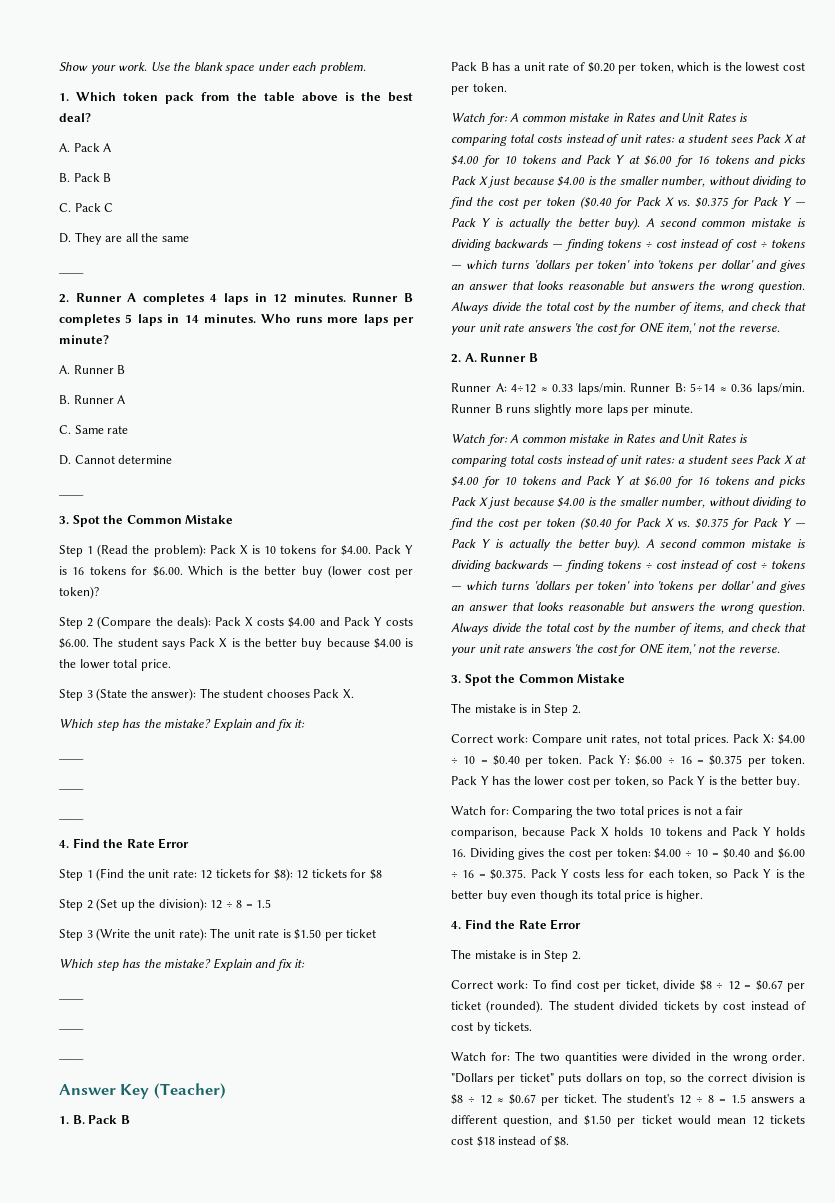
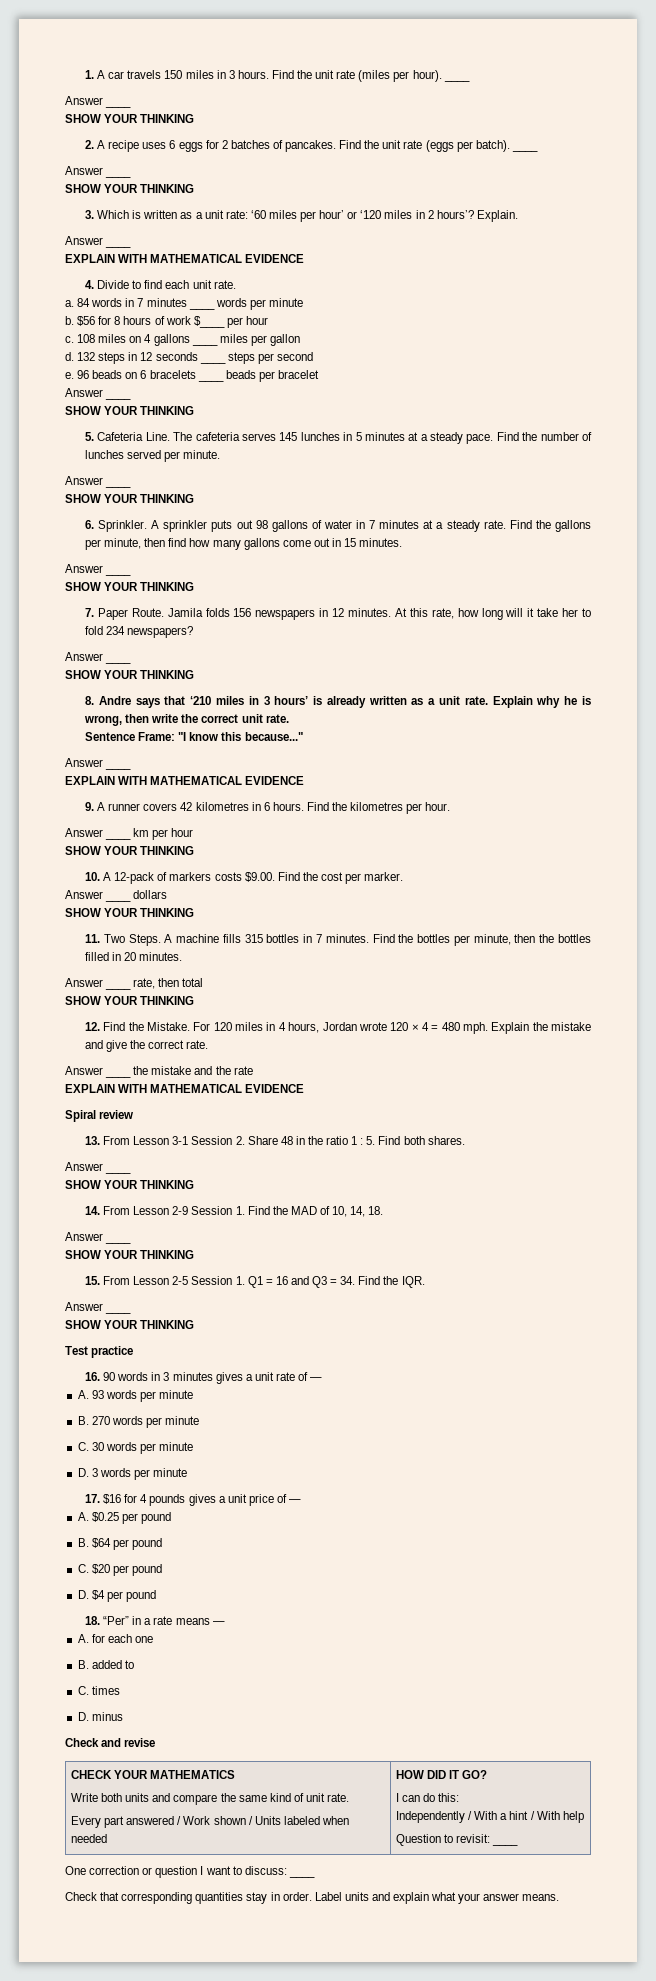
[59,62,366,74] [59,92,413,104] [59,113,91,122] [59,143,112,152] [59,173,112,182] [59,203,114,212] [59,232,189,245] [59,272,84,274] [59,293,413,305] [59,314,414,326] [59,335,109,344] [59,365,126,374] [59,395,126,404] [59,425,129,434] [59,455,173,465] [59,494,84,496] [59,515,234,527] [59,544,413,557] [59,565,414,578] [59,586,99,599] [59,616,414,629] [59,637,413,650] [59,659,171,671] [59,688,354,701] [59,718,306,731] [59,758,84,760] [59,788,84,790] [59,818,84,820] [59,838,190,849] [59,868,382,881] [59,898,272,911] [59,928,377,941] [59,958,306,971] [59,998,84,1000] [59,1028,84,1030] [59,1058,84,1060] [59,1083,226,1099] [59,1115,130,1124] [451,62,806,74] [451,83,507,95] [451,113,749,125] [451,134,806,146] [451,155,806,167] [451,176,806,188] [449,196,806,209] [451,217,806,230] [451,239,806,251] [451,260,806,272] [451,281,805,293] [451,302,806,314] [451,322,780,335] [451,353,538,363] [451,383,805,395] [451,404,693,416] [451,434,749,446] [451,455,806,467] [451,476,806,488] [451,497,806,509] [449,517,806,530] [451,538,806,551] [451,560,806,572] [451,581,806,593] [451,602,805,614] [451,623,806,635] [451,643,780,656] [451,674,626,686] [451,703,581,716] [451,734,805,746] [451,755,805,767] [451,776,801,788] [451,806,744,818] [451,827,805,839] [451,848,805,860] [451,869,805,880] [451,890,704,902] [451,919,582,930] [451,949,581,962] [451,979,805,992] [451,1000,806,1013] [451,1022,533,1034] [451,1051,805,1064] [451,1073,805,1085] [451,1093,806,1106] [451,1115,805,1127] [451,1136,570,1147] Show your work. Use the blank space under each problem. // 1. Which token pack from the table above is the best deal? // A. Pack A // B. Pack B // C. Pack C // D. They are all the same // ____ // 2. Runner A completes 4 laps in 12 minutes. Runner B completes 5 laps in 14 minutes. Who runs more laps per minute? // A. Runner B // B. Runner A // C. Same rate // D. Cannot determine // ____ // 3. Spot the Common Mistake // Step 1 (Read the problem): Pack X is 10 tokens for $4.00. Pack Y is 16 tokens for $6.00. Which is the better buy (lower cost per token)? // Step 2 (Compare the deals): Pack X costs $4.00 and Pack Y costs $6.00. The student says Pack X is the better buy because $4.00 is the lower total price. // Step 3 (State the answer): The student chooses Pack X. // Which step has the mistake? Explain and fix it: // ____ // ____ // ____ // 4. Find the Rate Error // Step 1 (Find the unit rate: 12 tickets for $8): 12 tickets for $8 // Step 2 (Set up the division): 12 ÷ 8 = 1.5 // Step 3 (Write the unit rate): The unit rate is $1.50 per ticket // Which step has the mistake? Explain and fix it: // ____ // ____ // ____ // Answer Key (Teacher) // 1. B. Pack B // Pack B has a unit rate of $0.20 per token, which is the lowest cost per token. // Watch for: A common mistake in Rates and Unit Rates is comparing total costs instead of unit rates: a student sees Pack X at $4.00 for 10 tokens and Pack Y at $6.00 for 16 tokens and picks Pack X just because $4.00 is the smaller number, without dividing to find the cost per token ($0.40 for Pack X vs. $0.375 for Pack Y — Pack Y is actually the better buy). A second common mistake is dividing backwards — finding tokens ÷ cost instead of cost ÷ tokens — which turns 'dollars per token' into 'tokens per dollar' and gives an answer that looks reasonable but answers the wrong question. Always divide the total cost by the number of items, and check that your unit rate answers 'the cost for ONE item,' not the reverse. // 2. A. Runner B // Runner A: 4÷12 ≈ 0.33 laps/min. Runner B: 5÷14 ≈ 0.36 laps/min. Runner B runs slightly more laps per minute. // Watch for: A common mistake in Rates and Unit Rates is comparing total costs instead of unit rates: a student sees Pack X at $4.00 for 10 tokens and Pack Y at $6.00 for 16 tokens and picks Pack X just because $4.00 is the smaller number, without dividing to find the cost per token ($0.40 for Pack X vs. $0.375 for Pack Y — Pack Y is actually the better buy). A second common mistake is dividing backwards — finding tokens ÷ cost instead of cost ÷ tokens — which turns 'dollars per token' into 'tokens per dollar' and gives an answer that looks reasonable but answers the wrong question. Always divide the total cost by the number of items, and check that your unit rate answers 'the cost for ONE item,' not the reverse. // 3. Spot the Common Mistake // The mistake is in Step 2. // Correct work: Compare unit rates, not total prices. Pack X: $4.00 ÷ 10 = $0.40 per token. Pack Y: $6.00 ÷ 16 = $0.375 per token. Pack Y has the lower cost per token, so Pack Y is the better buy. // Watch for: Comparing the two total prices is not a fair comparison, because Pack X holds 10 tokens and Pack Y holds 16. Dividing gives the cost per token: $4.00 ÷ 10 = $0.40 and $6.00 ÷ 16 = $0.375. Pack Y costs less for each token, so Pack Y is the better buy even though its total price is higher. // 4. Find the Rate Error // The mistake is in Step 2. // Correct work: To find cost per ticket, divide $8 ÷ 12 = $0.67 per ticket (rounded). The student divided tickets by cost instead of cost by tickets. // Watch for: The two quantities were divided in the wrong order. "Dollars per ticket" puts dollars on top, so the correct division is $8 ÷ 12 ≈ $0.67 per ticket. The student's 12 ÷ 8 = 1.5 answers a different question, and $1.50 per ticket would mean 12 tickets cost $18 instead of $8. -> [85,70,470,82] [65,96,103,105] [105,105,132,108] [65,114,195,123] [85,140,538,152] [65,166,103,175] [105,175,132,178] [65,184,195,193] [85,210,518,222] [65,236,103,245] [105,245,132,248] [65,254,305,263] [85,280,236,289] [65,298,187,307] [188,307,215,310] [215,298,303,310] [65,316,268,328] [65,334,218,346] [219,334,300,346] [65,352,198,364] [199,352,313,364] [65,370,196,379] [197,379,224,382] [225,370,319,382] [65,388,103,397] [105,397,132,400] [65,406,195,415] [85,432,592,444] [85,450,221,462] [65,476,103,485] [105,485,132,488] [65,494,195,503] [85,520,591,532] [85,538,403,550] [65,564,103,573] [105,573,132,576] [65,582,195,591] [85,608,591,620] [85,626,194,638] [65,652,103,661] [105,661,132,664] [65,670,195,679] [85,696,592,708] [84,714,289,726] [85,732,303,741] [65,758,103,767] [105,767,132,770] [65,776,305,785] [85,802,451,814] [65,828,103,837] [105,837,132,840] [133,828,194,840] [65,846,195,855] [85,872,404,884] [65,890,103,899] [105,899,132,902] [133,890,168,899] [65,908,195,917] [85,934,592,946] [85,952,183,961] [65,978,103,987] [105,978,204,990] [65,996,195,1005] [85,1022,592,1034] [85,1040,209,1052] [65,1066,103,1075] [105,1075,132,1078] [133,1066,253,1075] [65,1084,305,1093] [65,1110,134,1122] [85,1136,465,1145] [65,1162,103,1171] [105,1171,132,1174] [65,1180,195,1189] [85,1206,384,1217] [65,1232,103,1241] [105,1241,132,1244] [65,1250,195,1259] [85,1276,425,1288] [65,1302,103,1311] [105,1311,132,1314] [65,1320,195,1329] [65,1346,134,1358] [85,1372,323,1384] [77,1390,194,1402] [77,1416,200,1428] [77,1442,194,1454] [77,1468,188,1480] [85,1494,302,1506] [77,1512,171,1524] [77,1538,162,1550] [77,1564,162,1576] [77,1590,156,1602] [85,1616,225,1625] [77,1634,153,1643] [77,1660,134,1669] [77,1686,120,1695] [77,1712,123,1721] [65,1738,156,1747] [71,1770,236,1779] [71,1793,350,1805] [71,1816,349,1828] [71,1834,108,1843] [396,1770,488,1779] [396,1793,460,1802] [396,1811,584,1823] [396,1834,491,1846] [492,1843,519,1846] [65,1866,287,1878] [288,1875,315,1878] [65,1892,560,1904] 1. A car travels 150 miles in 3 hours. Find the unit rate (miles per hour). ____ // Answer ____ // SHOW YOUR THINKING // 2. A recipe uses 6 eggs for 2 batches of pancakes. Find the unit rate (eggs per batch). ____ // Answer ____ // SHOW YOUR THINKING // 3. Which is written as a unit rate: ‘60 miles per hour’ or ‘120 miles in 2 hours’? Explain. // Answer ____ // EXPLAIN WITH MATHEMATICAL EVIDENCE // 4. Divide to find each unit rate. // a. 84 words in 7 minutes ____ words per minute // b. $56 for 8 hours of work $____ per hour // c. 108 miles on 4 gallons ____ miles per gallon // d. 132 steps in 12 seconds ____ steps per second // e. 96 beads on 6 bracelets ____ beads per bracelet // Answer ____ // SHOW YOUR THINKING // 5. Cafeteria Line. The cafeteria serves 145 lunches in 5 minutes at a steady pace. Find the number of lunches served per minute. // Answer ____ // SHOW YOUR THINKING // 6. Sprinkler. A sprinkler puts out 98 gallons of water in 7 minutes at a steady rate. Find the gallons per minute, then find how many gallons come out in 15 minutes. // Answer ____ // SHOW YOUR THINKING // 7. Paper Route. Jamila folds 156 newspapers in 12 minutes. At this rate, how long will it take her to fold 234 newspapers? // Answer ____ // SHOW YOUR THINKING // 8. Andre says that ‘210 miles in 3 hours’ is already written as a unit rate. Explain why he is wrong, then write the correct unit rate. // Sentence Frame: "I know this because..." // Answer ____ // EXPLAIN WITH MATHEMATICAL EVIDENCE // 9. A runner covers 42 kilometres in 6 hours. Find the kilometres per hour. // Answer ____ km per hour // SHOW YOUR THINKING // 10. A 12-pack of markers costs $9.00. Find the cost per marker. // Answer ____ dollars // SHOW YOUR THINKING // 11. Two Steps. A machine fills 315 bottles in 7 minutes. Find the bottles per minute, then the bottles filled in 20 minutes. // Answer ____ rate, then total // SHOW YOUR THINKING // 12. Find the Mistake. For 120 miles in 4 hours, Jordan wrote 120 × 4 = 480 mph. Explain the mistake and give the correct rate. // Answer ____ the mistake and the rate // EXPLAIN WITH MATHEMATICAL EVIDENCE // Spiral review // 13. From Lesson 3-1 Session 2. Share 48 in the ratio 1 : 5. Find both shares. // Answer ____ // SHOW YOUR THINKING // 14. From Lesson 2-9 Session 1. Find the MAD of 10, 14, 18. // Answer ____ // SHOW YOUR THINKING // 15. From Lesson 2-5 Session 1. Q1 = 16 and Q3 = 34. Find the IQR. // Answer ____ // SHOW YOUR THINKING // Test practice // 16. 90 words in 3 minutes gives a unit rate of — // A. 93 words per minute // B. 270 words per minute // C. 30 words per minute // D. 3 words per minute // 17. $16 for 4 pounds gives a unit price of — // A. $0.25 per pound // B. $64 per pound // C. $20 per pound // D. $4 per pound // 18. “Per” in a rate means — // A. for each one // B. added to // C. times // D. minus // Check and revise // CHECK YOUR MATHEMATICS // Write both units and compare the same kind of unit rate. // Every part answered / Work shown / Units labeled when needed | HOW DID IT GO? // I can do this: // Independently / With a hint / With help // Question to revisit: ____ // One correction or question I want to discuss: ____ // Check that corresponding quantities stay in order. Label units and explain what your answer means.

